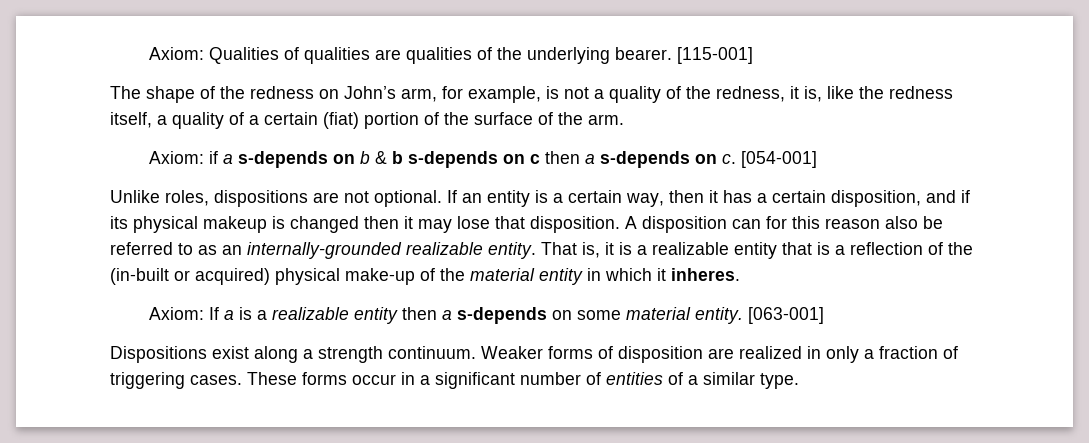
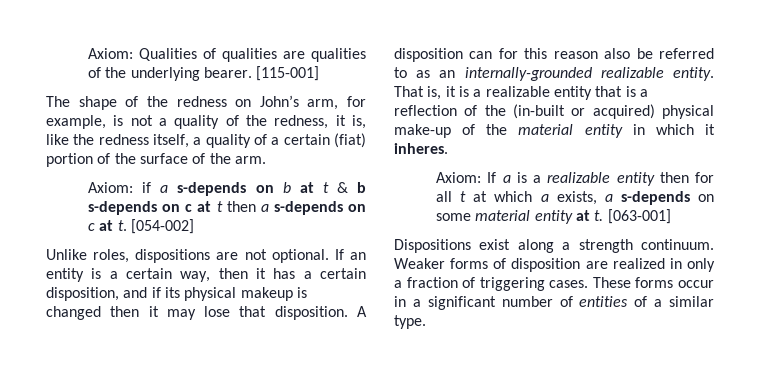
(371, 157) none -> [299,182,329,193] at t
[545,151,818,168] then a s-depends on c. [054-001] -> [197,201,366,215] [88,219,195,234] at t then a s-depends on c at t. [054-002]
(438, 313) none -> [694,172,714,183] [436,191,597,205] for all t at which a exists,
[695,307,744,324] entity. -> [534,210,604,224] entity at t.

